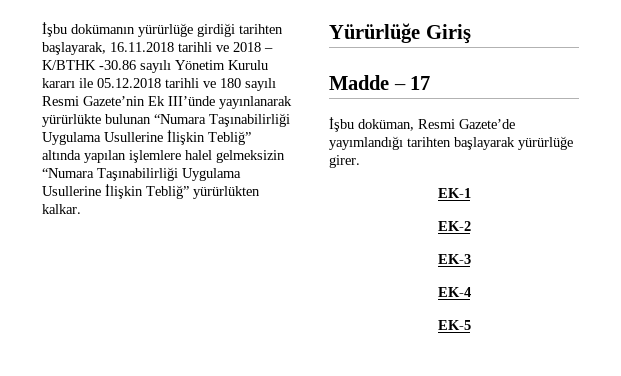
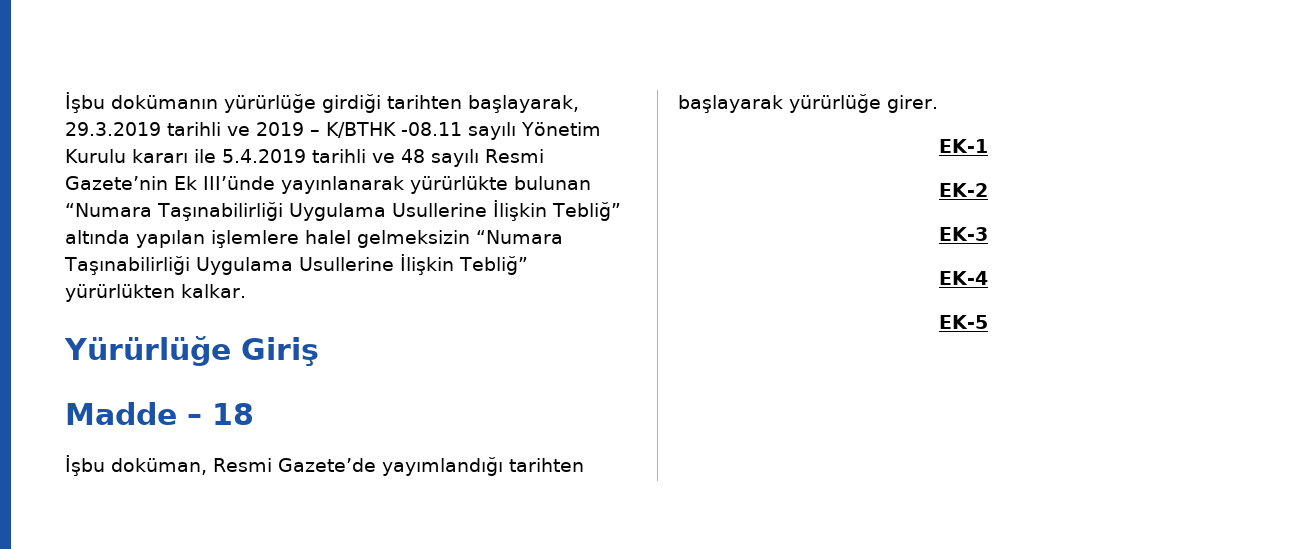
[110,42,261,52] 16.11.2018 tarihli ve 2018 -> [65,122,304,136] 29.3.2019 tarihli ve 2019
[99,60,136,70] -30.86 -> [401,122,462,136] -08.11
[97,78,241,88] 05.12.2018 tarihli ve 180 -> [221,149,425,163] 5.4.2019 tarihli ve 48
[410,76,431,90] 17 -> [212,403,254,425] 18

